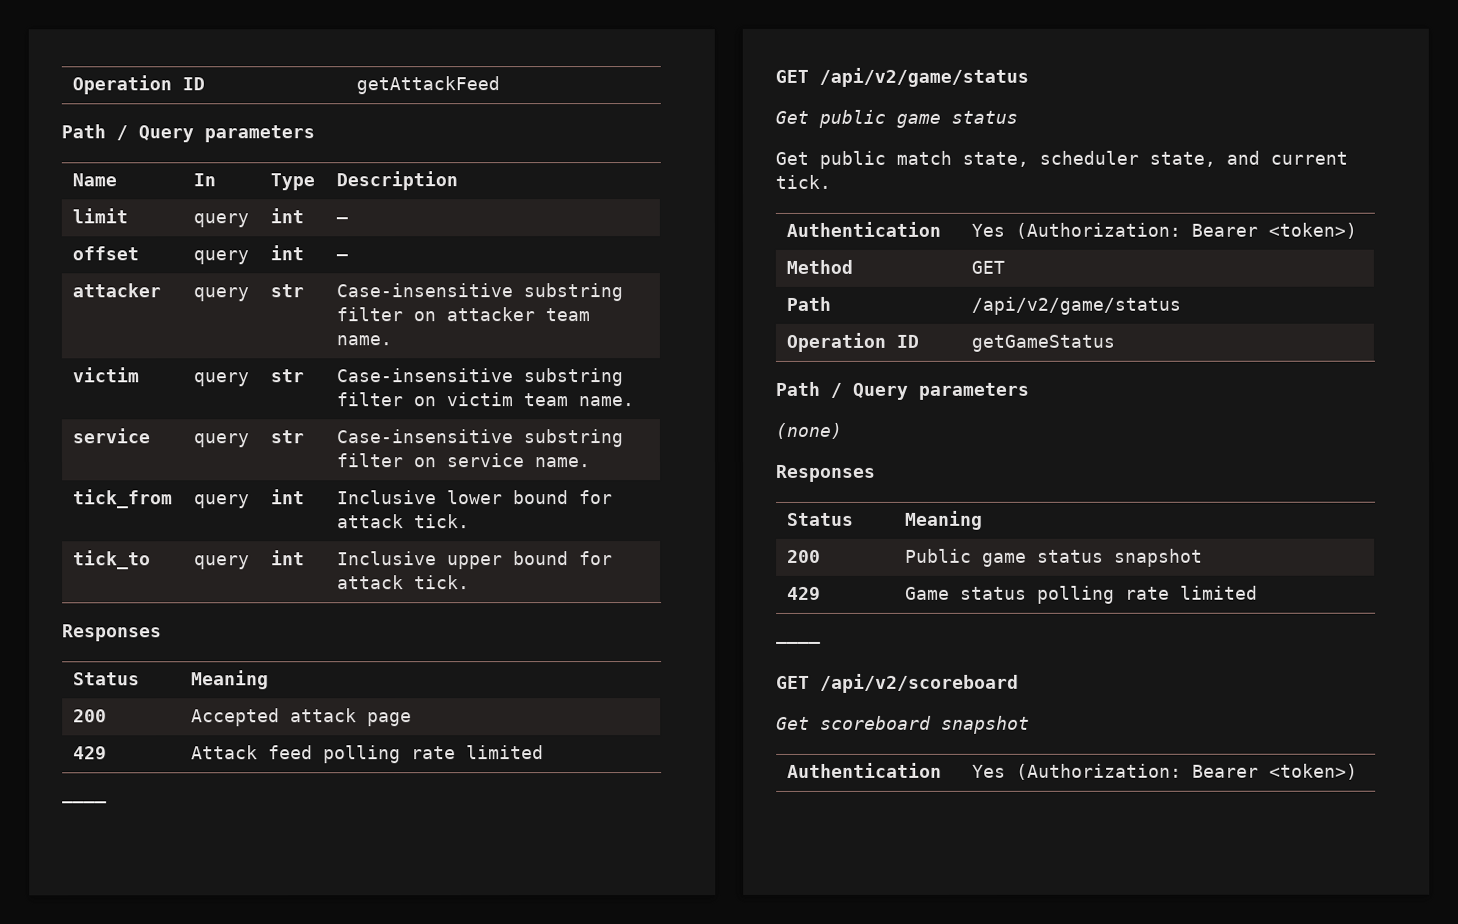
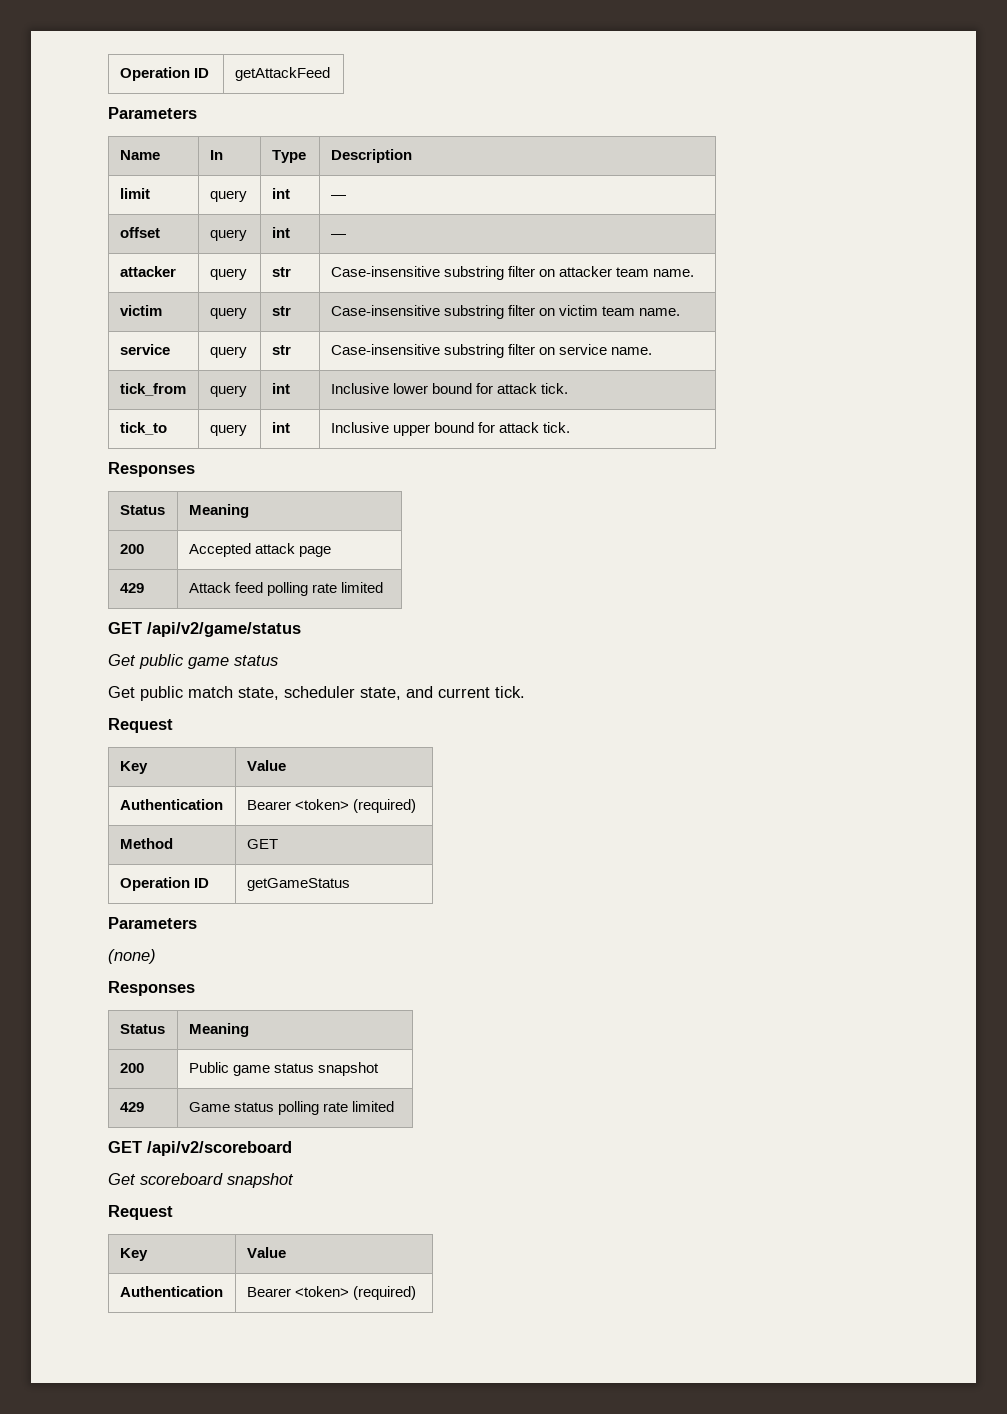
[61,124,315,143] Path / Query parameters -> [108,107,197,119] Parameters
[62,801,107,808] // ———— -> (384, 587) none
[785,221,941,237] [970,222,1357,239] // Authentication | Yes (Authorization: Bearer <token>) -> [108,718,173,733] [119,761,148,774] [246,760,286,771] [119,799,223,810] [246,799,417,813] // Request // Key | Value // Authentication | Bearer <token> (required)
[785,296,831,311] [970,296,1181,315] // Path | /api/v2/game/status -> (278, 844) none
[775,381,1029,400] Path / Query parameters -> [108,917,197,929] Parameters
[776,641,821,648] // ———— -> (395, 1106) none
[786,762,942,778] [971,763,1358,780] // Authentication | Yes (Authorization: Bearer <token>) -> [108,1205,173,1220] [119,1248,148,1261] [246,1247,286,1258] [119,1286,223,1297] [246,1286,417,1300] // Request // Key | Value // Authentication | Bearer <token> (required)

